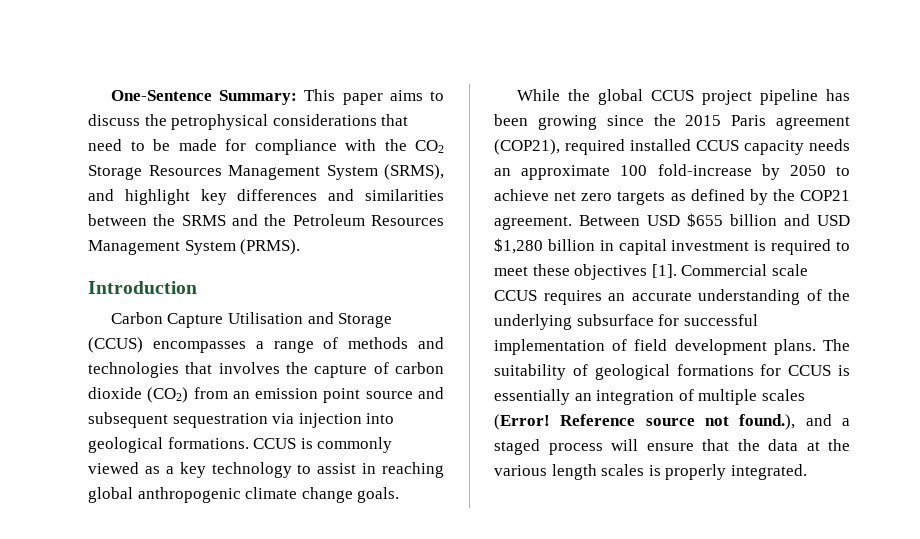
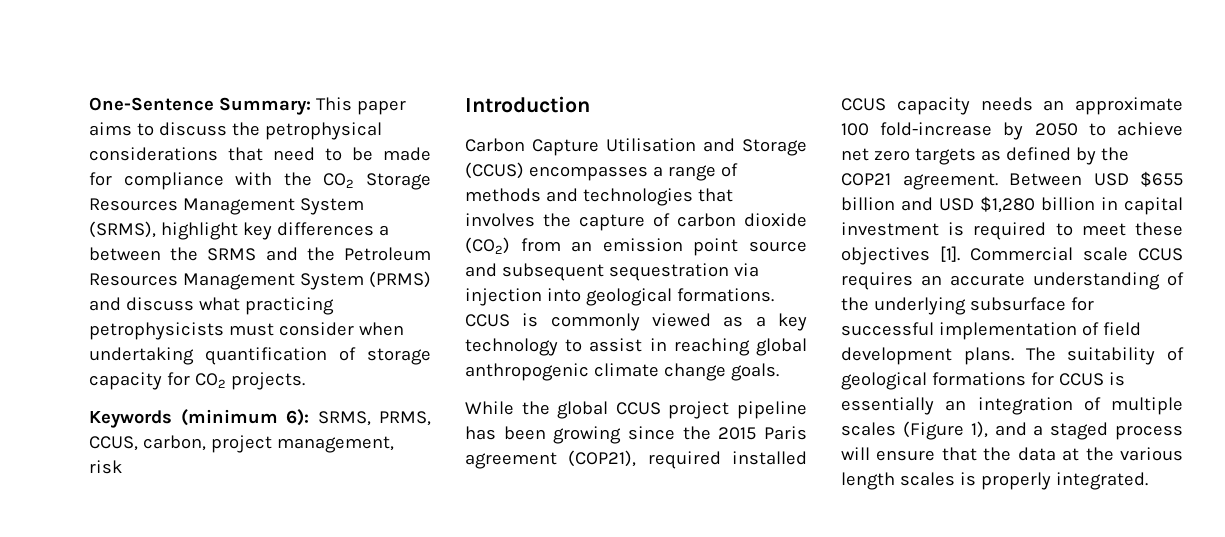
[88,189,114,201] and -> (156, 229) none
[328,189,445,201] and similarities -> [378,225,389,236] a
[240,239,301,255] (PRMS). -> [369,271,431,288] [89,297,334,315] [89,322,404,340] [89,347,431,365] [89,372,305,390] [89,409,431,428] [89,435,394,453] [89,460,122,474] (PRMS) and discuss what practicing petrophysicists must consider when undertaking quantification of storage capacity for CO2 projects. // Keywords (minimum 6): SRMS, PRMS, CCUS, carbon, project management, risk
[494,414,796,430] (Error! Reference source not found.), -> [902,421,988,440] (Figure 1),

